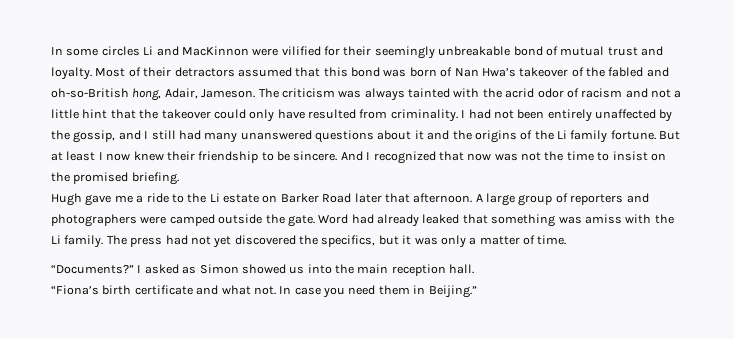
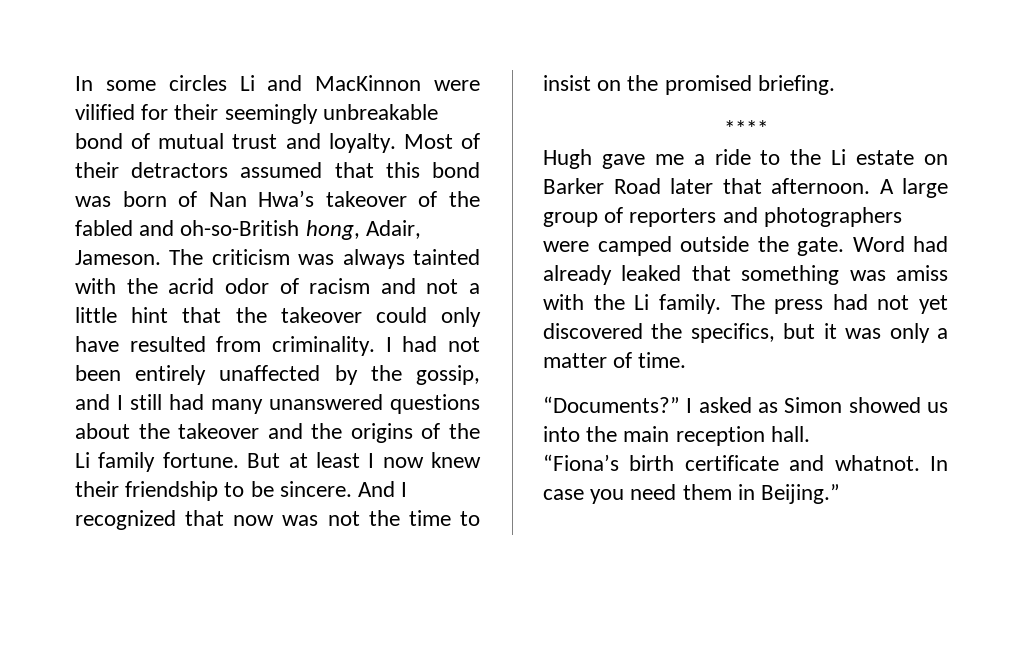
[414,130,424,140] it -> [138,423,260,439] the takeover
(179, 178) none -> [723,120,768,136] // ****
[221,285,276,295] what not. -> [834,455,920,471] whatnot.

